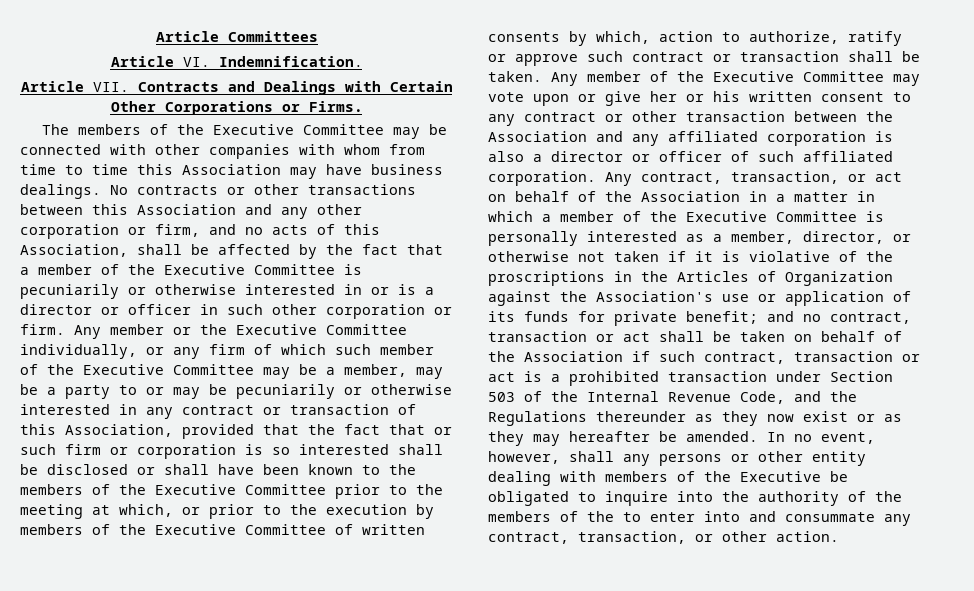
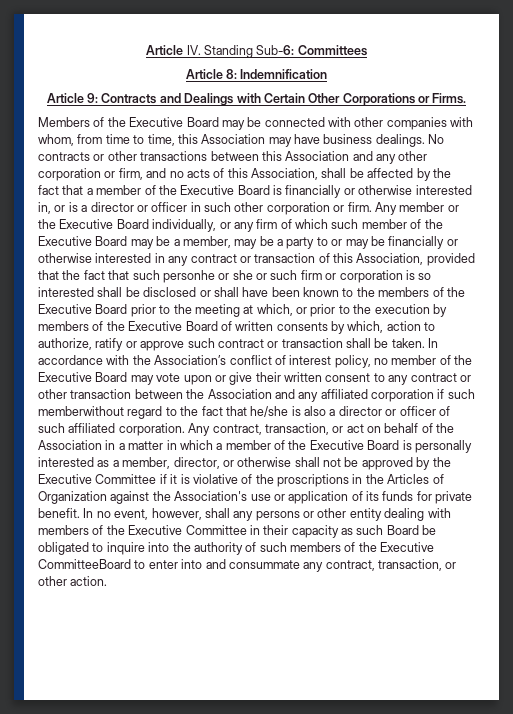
[155,31,219,42] Article -> [146,45,295,58] Article IV. Standing Sub-6:
[182,56,363,67] [20,81,129,92] VI. Indemnification. // Article VII. -> [226,69,328,79] [46,93,98,103] 8: Indemnification // Article 9:
[42,124,385,135] The members of the Executive Committee -> [38,117,219,127] Members of the Executive Board
[344,144,380,155] whom -> [38,134,74,146] whom,
[92,164,128,175] time -> [147,134,175,146] time,
[254,264,362,275] [20,284,362,299] Committee is pecuniarily or otherwise interested in -> [237,185,472,198] [38,202,51,214] Board is financially or otherwise interested in,
[326,324,407,335] Committee -> [116,219,149,229] Board
[173,364,254,375] Committee -> [95,236,128,246] Board
[236,384,335,399] pecuniarily -> [388,236,445,249] financially
(425, 429) none -> [132,270,253,283] such personhe or she
[245,484,326,495] Committee -> [95,304,128,314] Board
[245,524,326,535] Committee -> [185,321,218,331] Board
[551,71,884,86] Any member of the Executive Committee -> [428,338,439,348] [38,355,473,368] [38,372,128,382] In accordance with the Association’s conflict of interest policy, no member of the Executive Board
[650,91,740,102] her or his -> [255,372,281,382] their
(866, 138) none -> [437,389,475,399] [38,406,289,419] if such memberwithout regard to the fact that he/she
[776,211,857,222] Committee -> [367,440,400,450] Board
[578,251,659,262] not taken -> [294,457,451,470] [38,474,157,484] shall not be approved by the Executive Committee
[686,311,911,324] [488,331,902,342] [488,351,920,364] [488,371,893,386] [488,391,857,404] [488,411,902,426] [488,431,758,446] benefit; and no contract, transaction or act shall be taken on behalf of the Association if such contract, transaction or act is a prohibited transaction under Section 503 of the Internal Revenue Code, and the Regulations thereunder as they now exist or as they may hereafter be amended. -> [38,508,80,518] benefit.
(821, 476) none -> [185,525,419,538] Committee in their capacity as such Board
[875,491,902,502] [488,511,614,522] the members of the -> [259,542,435,552] [38,559,131,569] such members of the Executive CommitteeBoard

